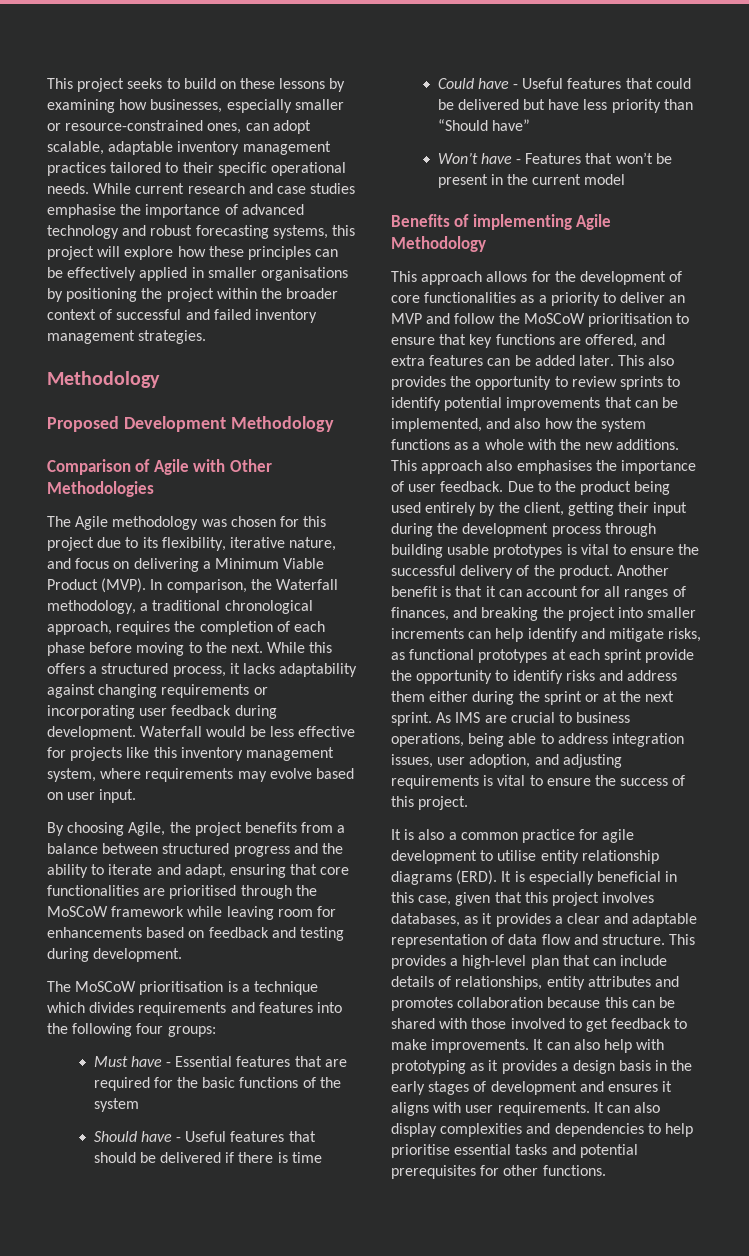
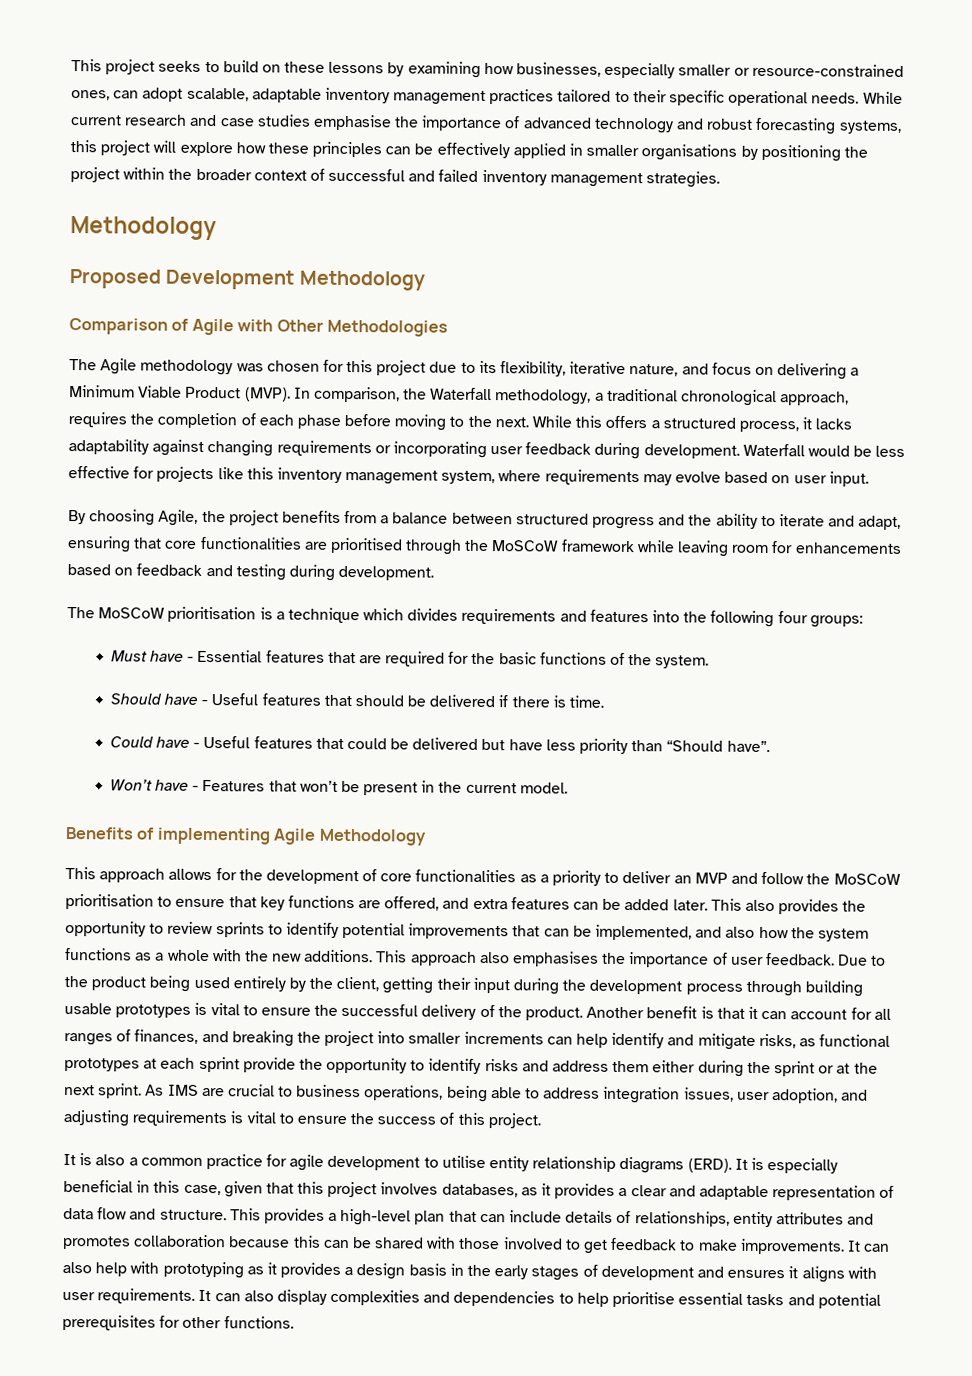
[93,1098,139,1112] system -> [655,655,710,669] system.
[291,1152,322,1163] time -> [569,695,605,708] time.
[491,119,530,131] have” -> [726,740,770,753] have”.
[584,174,626,185] model -> [519,782,568,794] model.

